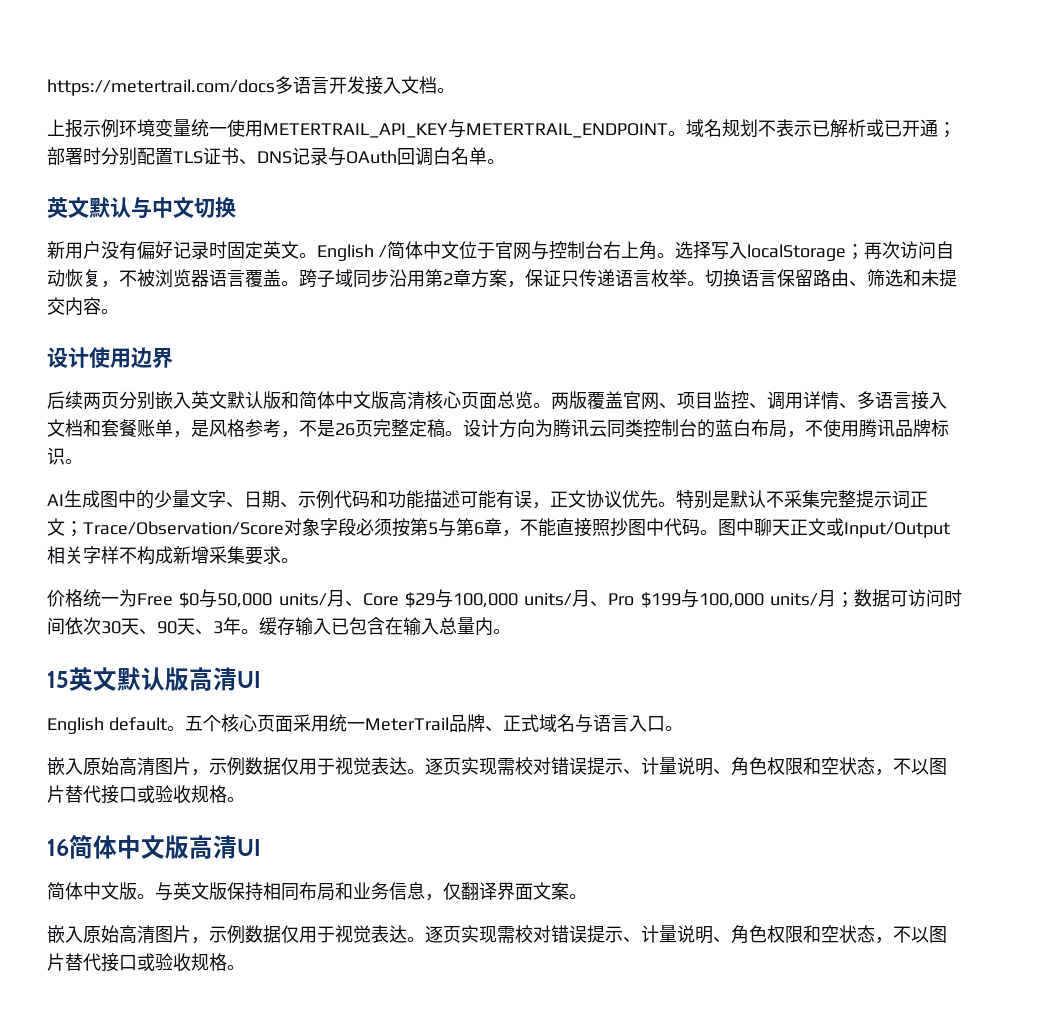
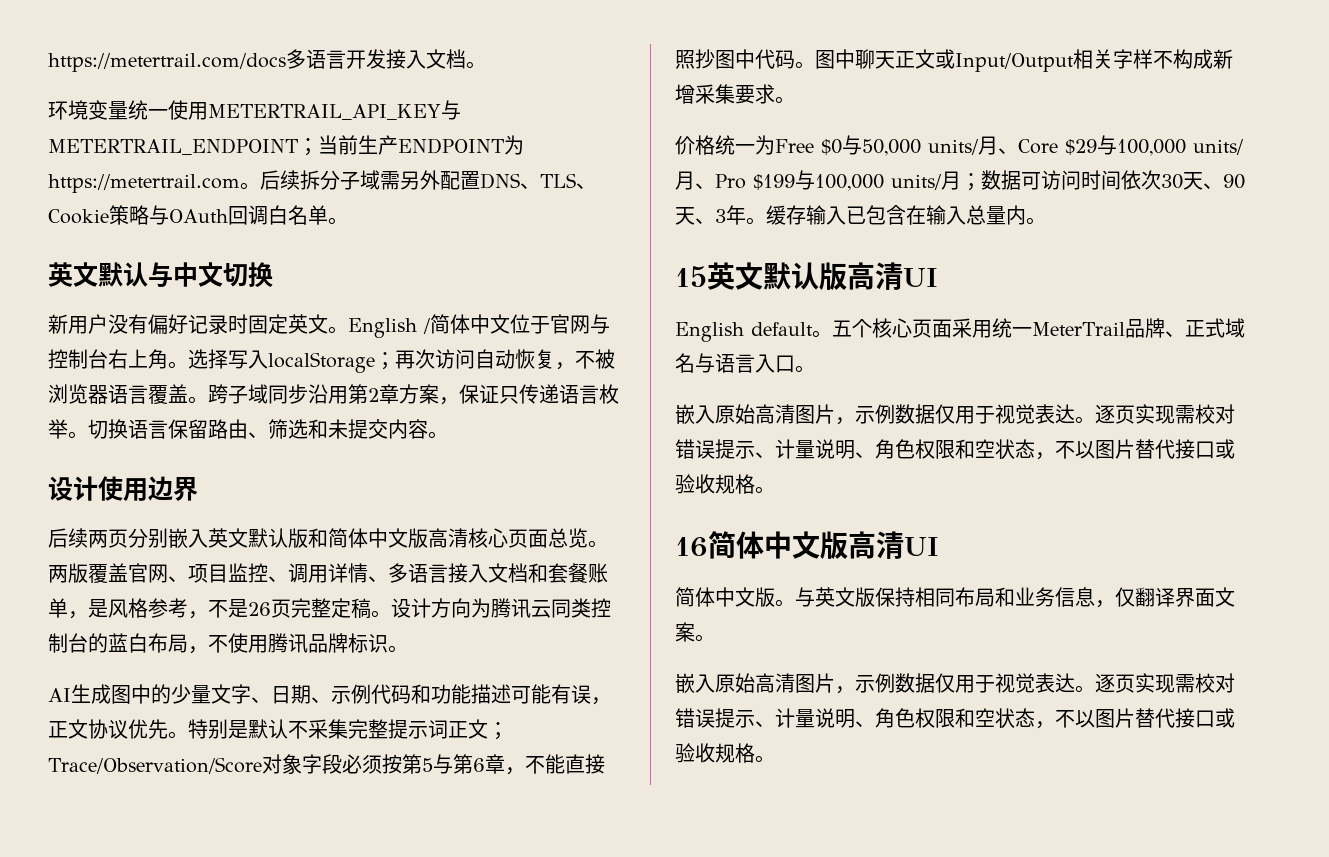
[47,119,119,138] 上报示例 -> (486, 65) none
[668,119,956,138] [47,147,328,166] 。域名规划不表示已解析或已开通；部署时分别配置TLS证书、DNS记录 -> [298,135,524,156] [48,170,596,193] [48,205,149,225] ；当前生产ENDPOINT为https://metertrail.com。后续拆分子域需另外配置DNS、TLS、Cookie策略

